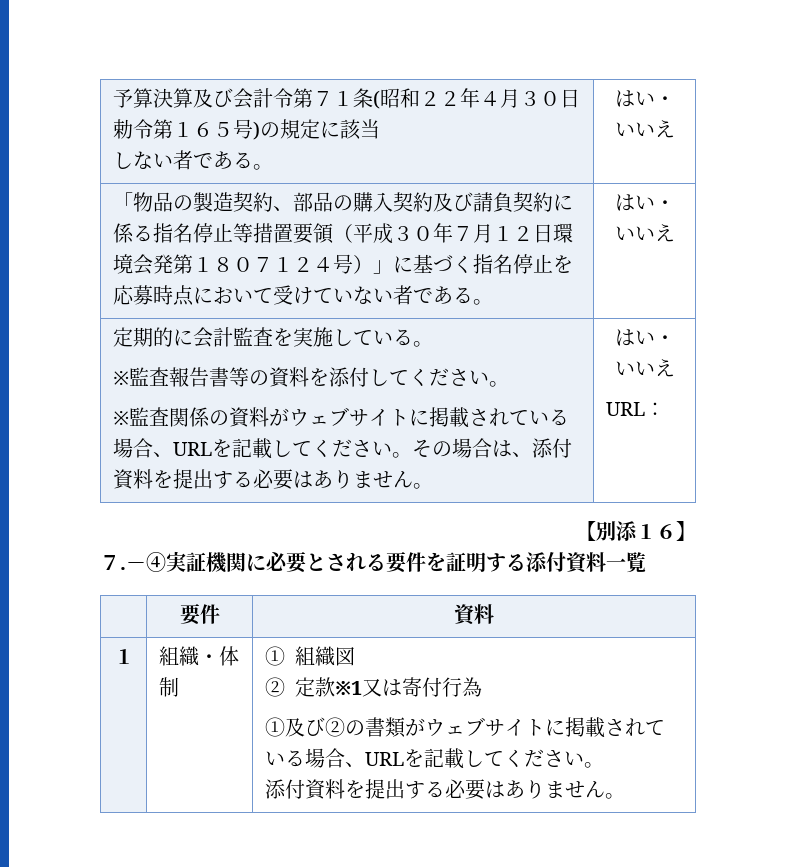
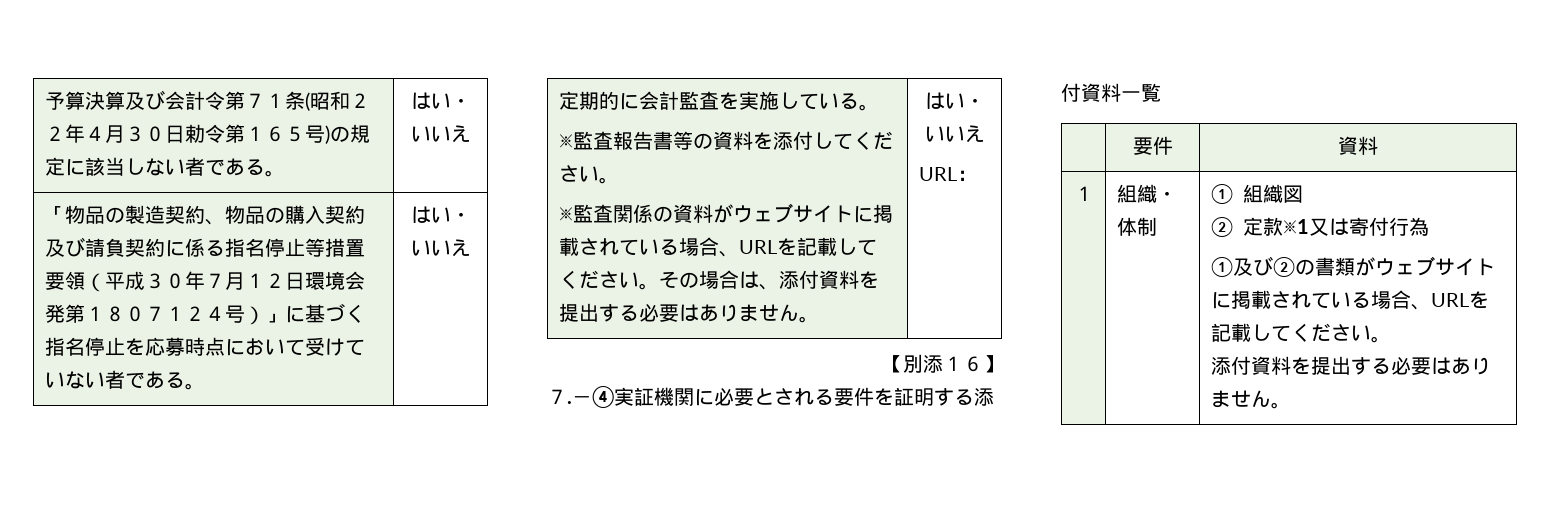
(380, 129) // -> (125, 166) none
[292,192,313,212] 部 -> [224,205,245,224] 物

